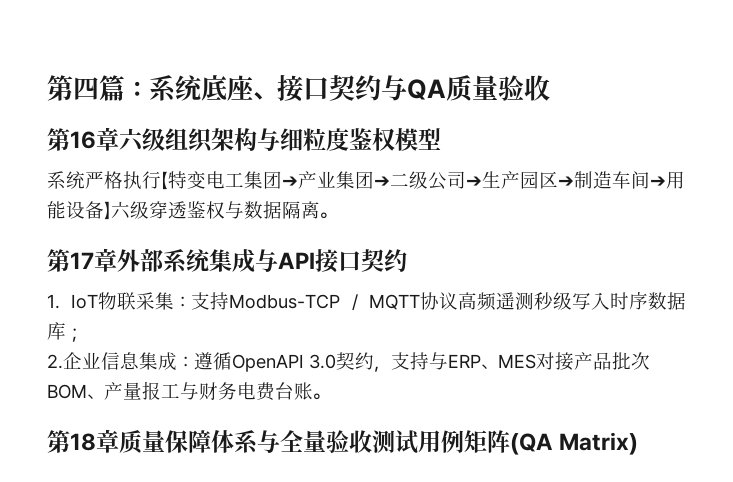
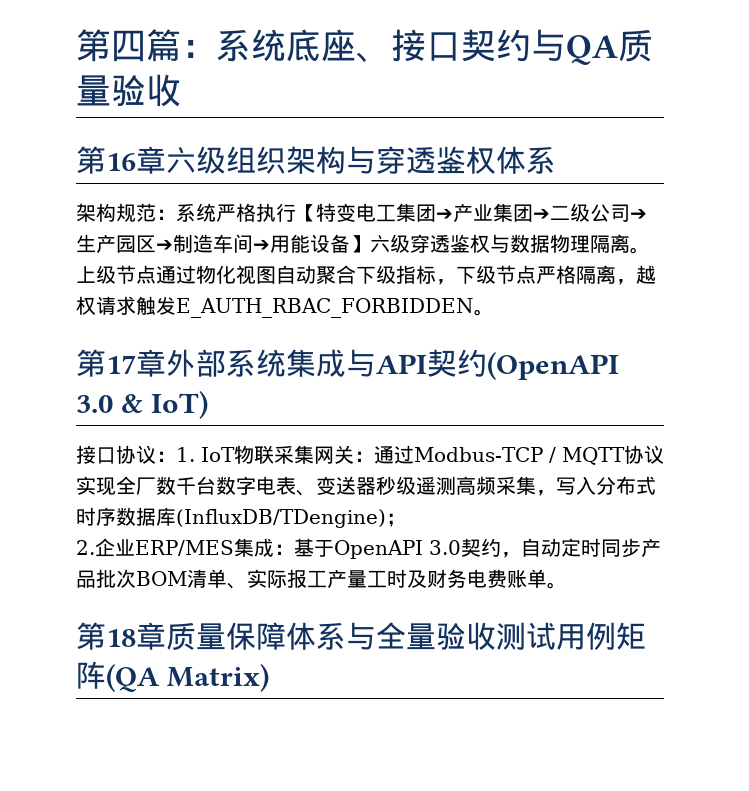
[280,128,441,151] 细粒度鉴权模型 // -> [376,146,556,174] [76,203,176,222] 穿透鉴权体系 // 架构规范：
(282, 210) none -> [550,234,590,253] 物理
(337, 215) none -> [76,265,656,285] [76,296,494,318] 上级节点通过物化视图自动聚合下级指标，下级节点严格隔离，越权请求触发E_AUTH_RBAC_FORBIDDEN。
[315,249,407,273] 接口契约 // -> [427,349,619,380] [76,391,209,419] [76,445,176,464] 契约(OpenAPI 3.0 & IoT) // 接口协议：
[174,292,230,310] ：支持 -> [314,445,414,464] 网关：通过
[457,292,610,311] 高频遥测秒级写入 -> [76,476,656,496] 实现全厂数千台数字电表、变送器秒级遥测高频采集，写入分布式
(66, 331) none -> [176,509,386,528] (InfluxDB/TDengine)
[101,352,650,372] [47,381,199,400] 信息集成：遵循OpenAPI 3.0契约，支持与ERP、MES对接产品批次BOM、产量报工与 -> [135,538,661,559] [76,569,427,589] ERP/MES集成：基于OpenAPI 3.0契约，自动定时同步产品批次BOM清单、实际报工产量工时及
[275,382,313,400] 台账 -> [507,569,547,588] 账单

